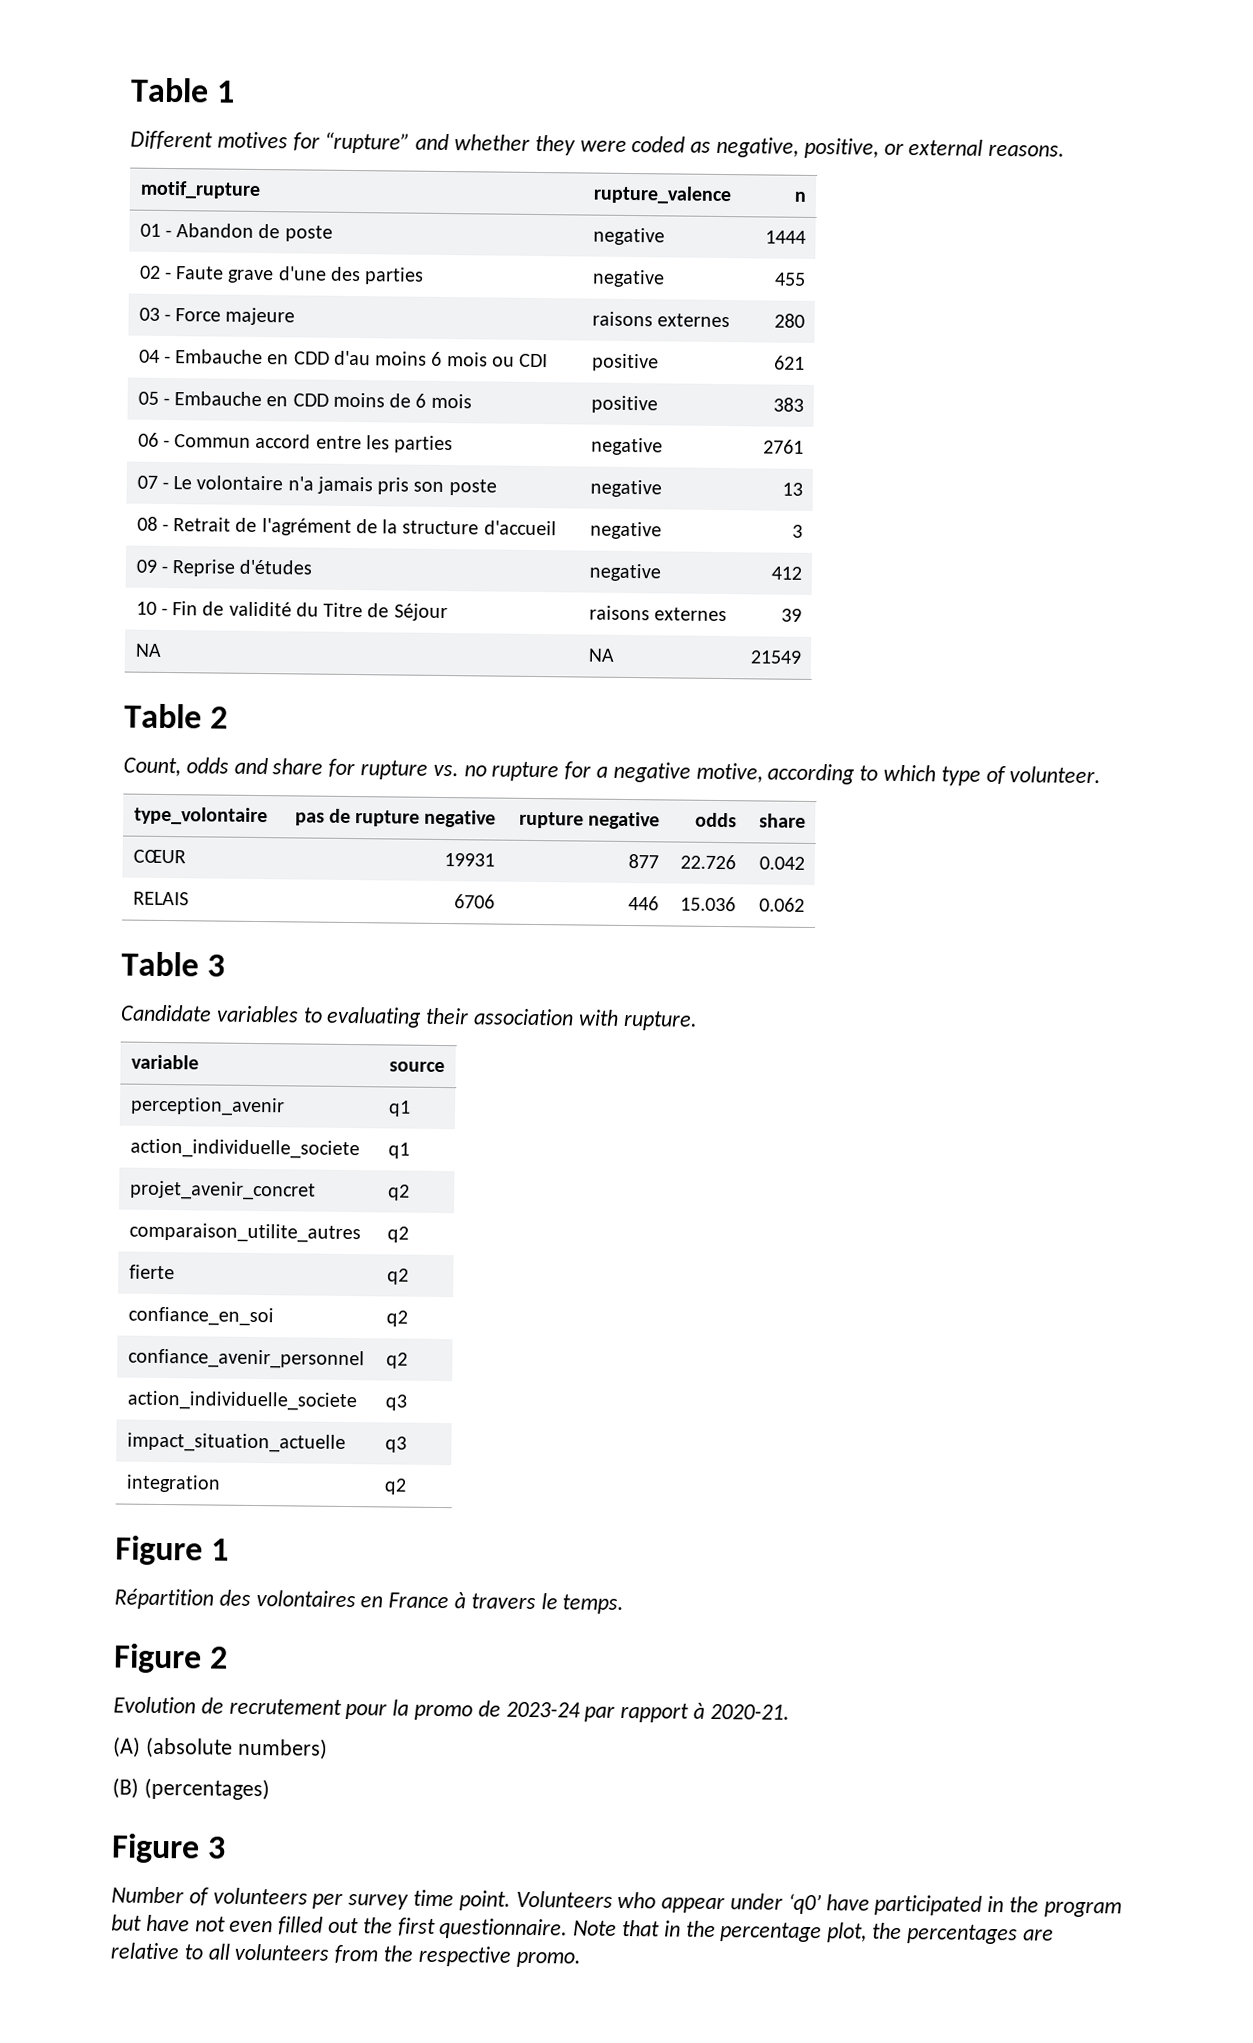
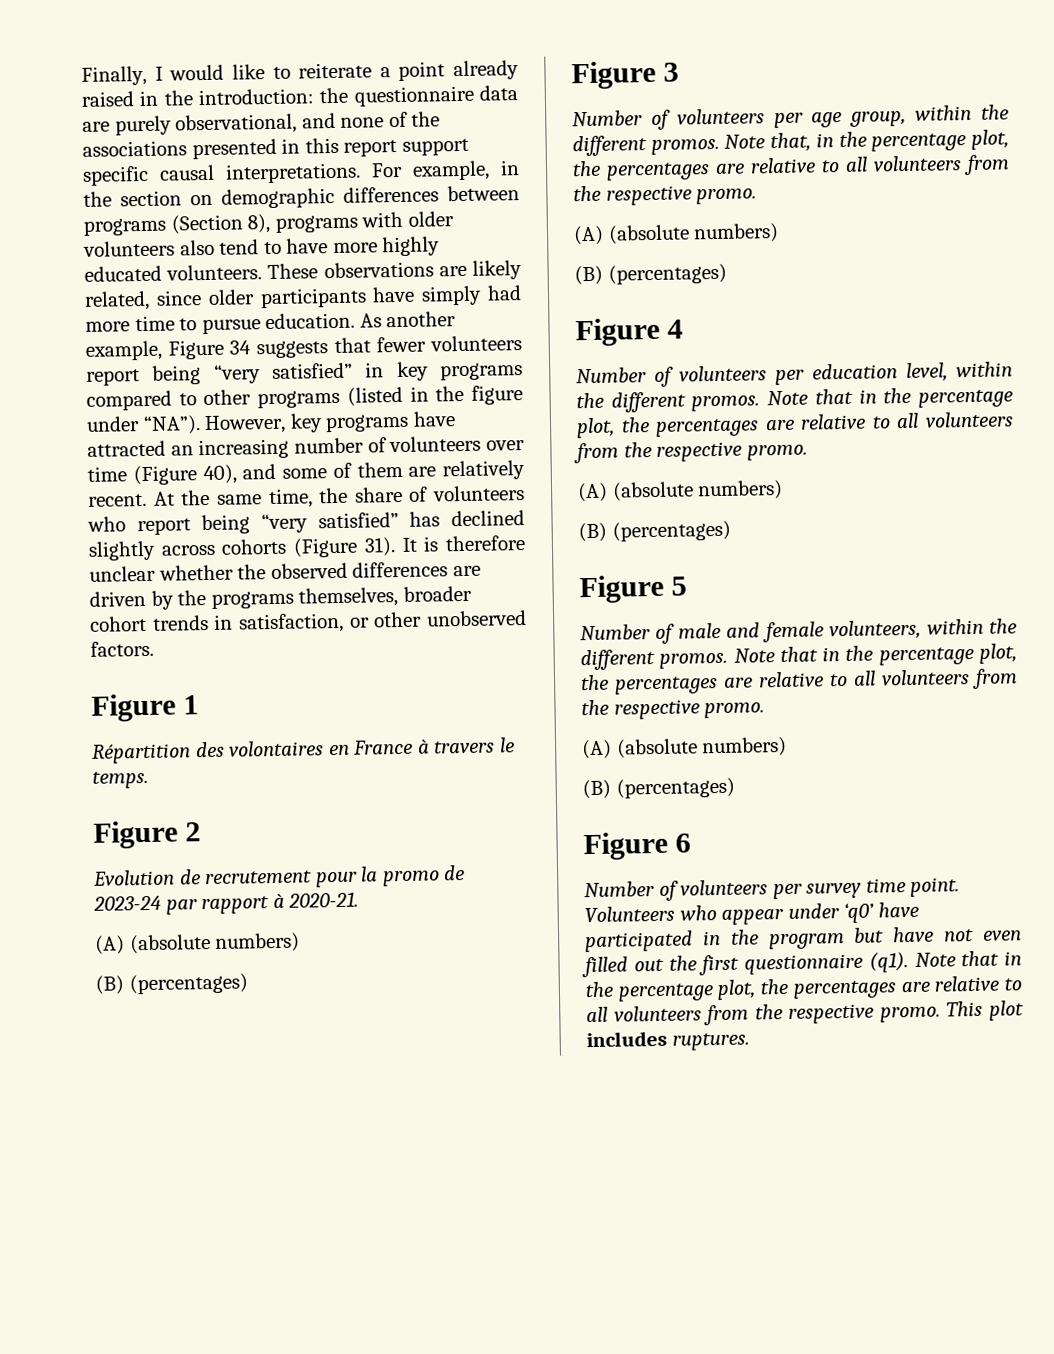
[130,77,236,103] [130,130,1066,159] [139,180,261,199] [592,185,732,205] [794,191,807,202] [139,223,333,242] [592,227,665,246] [765,230,807,244] [139,265,425,285] [591,269,665,288] [774,272,807,286] [138,307,296,326] [591,311,730,328] [774,313,806,328] [138,349,549,368] [591,353,659,372] [774,355,806,370] [137,391,472,409] [590,395,658,414] [773,397,805,412] [137,432,454,454] [590,437,663,456] [763,439,805,454] [136,475,497,496] [589,479,662,498] [782,482,804,496] [136,516,557,536] [589,521,662,540] [792,524,804,538] [135,559,313,577] [588,563,661,582] [771,566,803,580] [135,601,448,622] [588,605,727,622] [781,608,803,622] [134,643,162,657] [587,648,615,662] [750,650,803,664] [124,703,229,729] [123,757,1102,786] [133,806,268,826] [294,808,497,828] [519,811,661,830] [695,812,738,828] [759,813,807,828] [132,849,186,864] [444,853,496,867] [628,854,660,869] [680,854,737,870] [759,856,806,870] [132,891,189,906] [454,894,496,909] [628,896,660,911] [680,896,737,912] [759,897,806,912] [121,951,226,977] [120,1004,698,1031] [130,1054,199,1070] [388,1061,445,1073] [129,1096,285,1117] [387,1100,411,1117] [129,1138,360,1160] [387,1142,410,1159] [129,1180,316,1201] [387,1184,410,1201] [128,1222,361,1244] [386,1226,409,1243] [128,1264,175,1280] [386,1268,409,1285] [127,1306,274,1327] [385,1310,408,1327] [127,1348,365,1370] [385,1352,408,1369] [126,1390,357,1412] [384,1394,407,1411] [126,1432,346,1453] [384,1436,407,1453] [125,1474,221,1493] [383,1478,407,1495] Table 1 // Different motives for “rupture” and whether they were coded as negative, positive, or external reasons. // motif_rupture | rupture_valence | n // 01 - Abandon de poste | negative | 1444 // 02 - Faute grave d'une des parties | negative | 455 // 03 - Force majeure | raisons externes | 280 // 04 - Embauche en CDD d'au moins 6 mois ou CDI | positive | 621 // 05 - Embauche en CDD moins de 6 mois | positive | 383 // 06 - Commun accord entre les parties | negative | 2761 // 07 - Le volontaire n'a jamais pris son poste | negative | 13 // 08 - Retrait de l'agrément de la structure d'accueil | negative | 3 // 09 - Reprise d'études | negative | 412 // 10 - Fin de validité du Titre de Séjour | raisons externes | 39 // NA | NA | 21549 // Table 2 // Count, odds and share for rupture vs. no rupture for a negative motive, according to which type of volunteer. // type_volontaire | pas de rupture negative | rupture negative | odds | share // CŒUR | 19931 | 877 | 22.726 | 0.042 // RELAIS | 6706 | 446 | 15.036 | 0.062 // Table 3 // Candidate variables to evaluating their association with rupture. // variable | source // perception_avenir | q1 // action_individuelle_societe | q1 // projet_avenir_concret | q2 // comparaison_utilite_autres | q2 // fierte | q2 // confiance_en_soi | q2 // confiance_avenir_personnel | q2 // action_individuelle_societe | q3 // impact_situation_actuelle | q3 // integration | q2 -> [81,60,519,86] [81,85,518,107] [82,111,441,136] [82,137,469,160] [82,160,520,186] [83,185,520,209] [83,211,454,236] [83,236,441,257] [84,260,522,282] [84,285,522,311] [85,311,457,335] [85,335,522,361] [86,361,523,386] [86,385,523,411] [86,411,456,435] [87,435,525,460] [87,460,525,486] [88,485,525,509] [87,510,525,536] [88,535,526,561] [89,561,481,582] [89,585,472,610] [90,610,527,634] [90,640,154,657] Finally, I would like to reiterate a point already raised in the introduction: the questionnaire data are purely observational, and none of the associations presented in this report support specific causal interpretations. For example, in the section on demographic differences between programs (Section 8), programs with older volunteers also tend to have more highly educated volunteers. These observations are likely related, since older participants have simply had more time to pursue education. As another example, Figure 34 suggests that fewer volunteers report being “very satisfied” in key programs compared to other programs (listed in the figure under “NA”). However, key programs have attracted an increasing number of volunteers over time (Figure 40), and some of them are relatively recent. At the same time, the share of volunteers who report being “very satisfied” has declined slightly across cohorts (Figure 31). It is therefore unclear whether the observed differences are driven by the programs themselves, broader cohort trends in satisfaction, or other unobserved factors.
(227, 1847) none -> [572,104,1009,130] [572,129,1009,157] [572,154,1010,181] [573,185,758,206] [573,222,780,246] [574,263,727,286] [575,317,684,347] [576,361,1013,387] [576,387,1013,413] [576,411,1014,439] [573,441,808,464] [577,479,784,503] [578,520,731,543] [579,574,688,604] [580,618,1017,644] [580,643,1017,671] [580,668,1018,695] [581,699,766,720] [581,736,788,760] [582,777,735,800] [583,831,692,861] // Number of volunteers per age group, within the different promos. Note that, in the percentage plot, the percentages are relative to all volunteers from the respective promo. // (A) (absolute numbers) // (B) (percentages) // Figure 4 // Number of volunteers per education level, within the different promos. Note that in the percentage plot, the percentages are relative to all volunteers from the respective promo. // (A) (absolute numbers) // (B) (percentages) // Figure 5 // Number of male and female volunteers, within the different promos. Note that in the percentage plot, the percentages are relative to all volunteers from the respective promo. // (A) (absolute numbers) // (B) (percentages) // Figure 6
[439,1918,569,1940] questionnaire. -> [744,952,909,975] questionnaire (q1).
(581, 1959) none -> [946,1000,1024,1021] [586,1030,750,1051] This plot includes ruptures.

